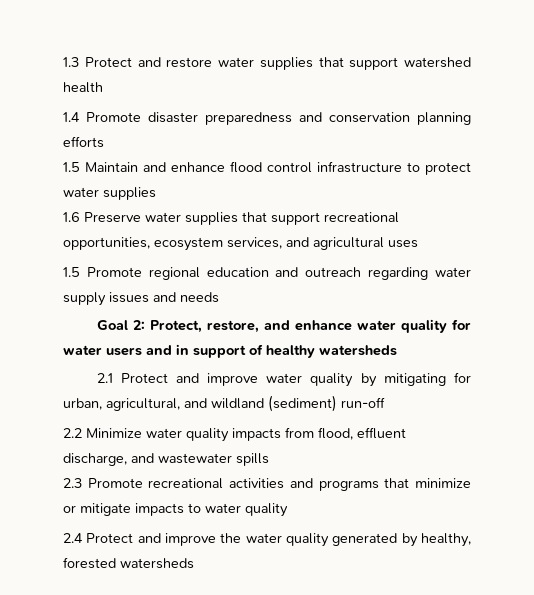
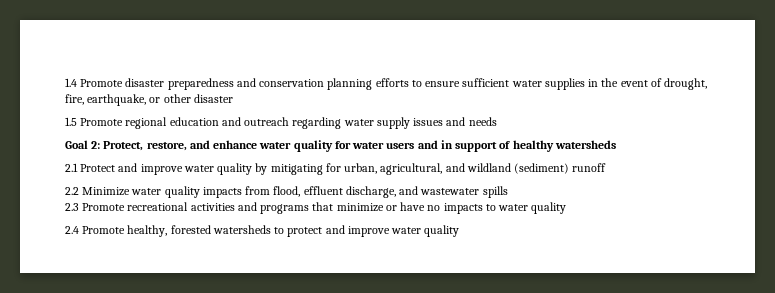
[63,57,471,70] [63,82,103,93] 1.3 Protect and restore water supplies that support watershed health // -> (65, 82) none
[63,161,471,175] [63,187,156,200] [63,212,399,225] [63,237,418,251] // 1.5 Maintain and enhance flood control infrastructure to protect water supplies // 1.6 Preserve water supplies that support recreational opportunities, ecosystem services, and agricultural uses -> [411,78,708,90] [65,94,233,106] to ensure sufficient water supplies in the event of drought, fire, earthquake, or other disaster
[341,397,385,408] run-off -> [572,163,607,172] runoff
[80,503,131,516] mitigate -> [400,202,441,211] have no
[86,533,471,547] [63,557,194,569] Protect and improve the water quality generated by healthy, forested watersheds -> [82,225,460,237] Promote healthy, forested watersheds to protect and improve water quality

